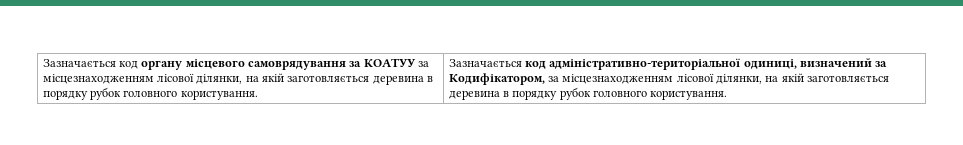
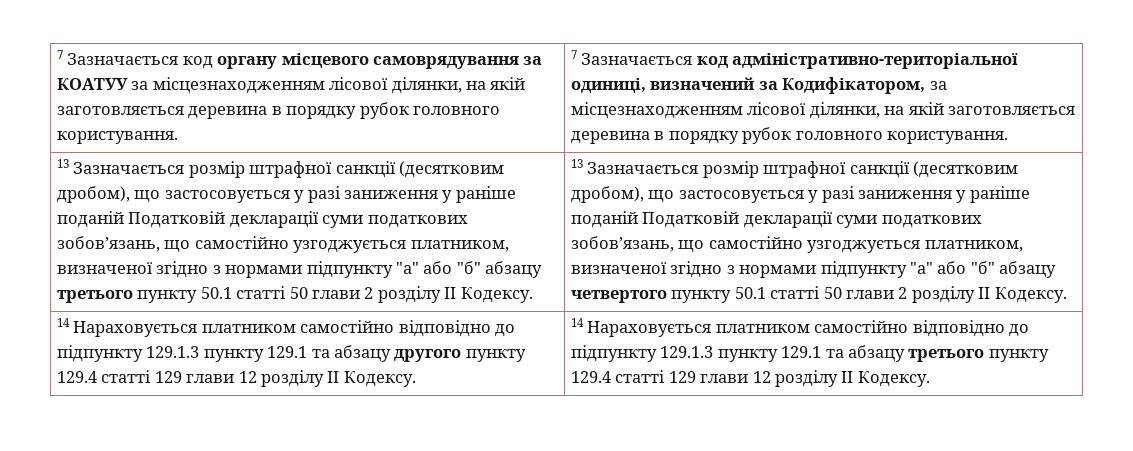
(42, 63) none -> [56,50,63,59] 7
(258, 95) none -> [570,50,577,59] 7
(728, 95) none -> [56,159,504,178] [56,186,516,203] [56,211,468,228] [56,236,509,253] [56,261,543,278] [56,286,533,303] [570,159,1018,178] [570,186,1030,203] [570,211,982,228] [570,236,1023,253] [570,261,1057,278] [570,286,1067,303] [56,318,515,337] [56,345,526,362] [56,370,416,387] [570,318,1029,337] [570,345,1049,362] [570,370,930,387] // 13 Зазначається розмір штрафної санкції (десятковим дробом), що застосовується у разі заниження у раніше поданій Податковій декларації суми податкових зобов’язань, що самостійно узгоджується платником, визначеної згідно з нормами підпункту "а" або "б" абзацу третього пункту 50.1 статті 50 глави 2 розділу ІІ Кодексу. | 13 Зазначається розмір штрафної санкції (десятковим дробом), що застосовується у разі заниження у раніше поданій Податковій декларації суми податкових зобов’язань, що самостійно узгоджується платником, визначеної згідно з нормами підпункту "а" або "б" абзацу четвертого пункту 50.1 статті 50 глави 2 розділу ІІ Кодексу. // 14 Нараховується платником самостійно відповідно до підпункту 129.1.3 пункту 129.1 та абзацу другого пункту 129.4 статті 129 глави 12 розділу ІІ Кодексу. | 14 Нараховується платником самостійно відповідно до підпункту 129.1.3 пункту 129.1 та абзацу третього пункту 129.4 статті 129 глави 12 розділу ІІ Кодексу.

